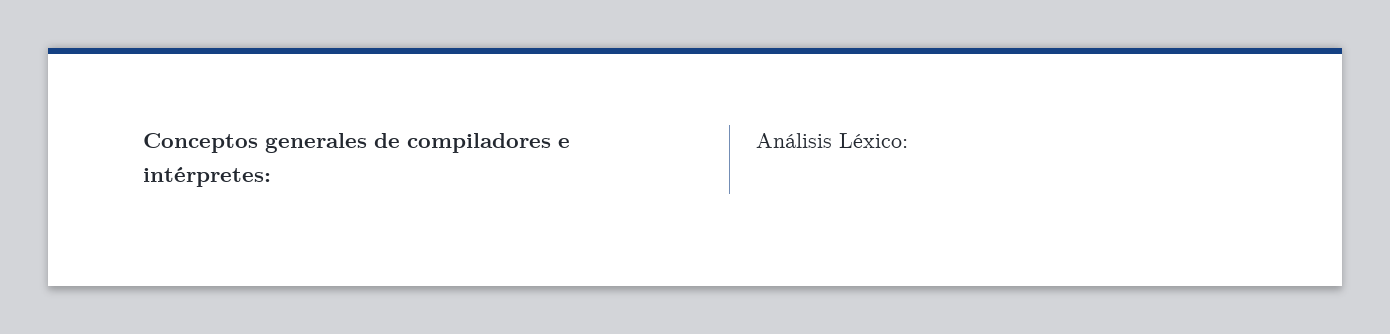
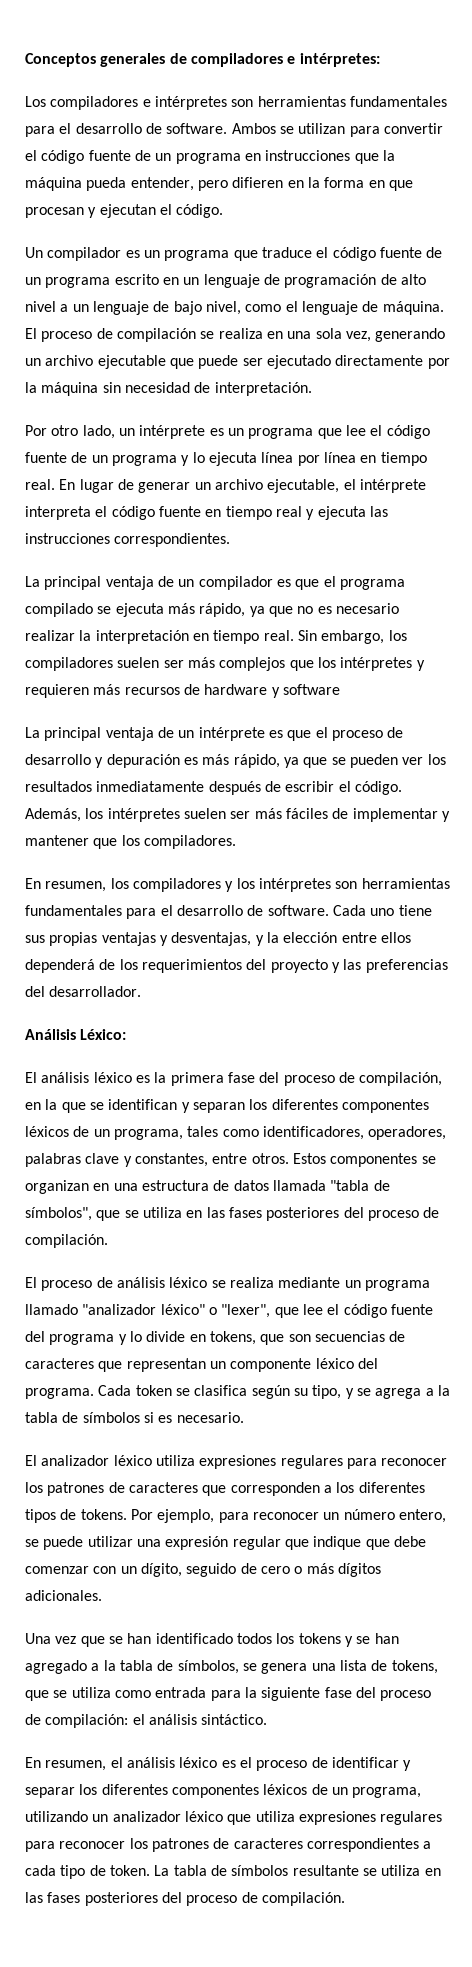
[756,133,908,148] Análisis Léxico: -> [25,96,447,110] [25,123,443,137] [25,150,395,164] [25,177,413,191] [25,204,224,218] [25,247,443,261] [25,274,426,288] [25,301,444,315] [25,328,446,342] [25,355,450,369] [25,382,312,396] [25,425,430,439] [25,452,427,466] [25,479,426,493] [25,506,388,520] [25,533,231,547] [25,576,405,590] [25,603,399,617] [25,630,407,644] [25,657,425,671] [25,684,340,698] [25,727,404,741] [25,754,446,768] [25,781,402,795] [25,808,450,822] [25,835,236,849] [25,878,450,892] [25,905,432,919] [25,932,411,946] [25,959,448,973] [25,986,142,997] [25,1029,127,1040] [25,1072,443,1086] [25,1099,429,1113] [25,1126,447,1140] [25,1153,436,1167] [25,1180,390,1194] [25,1207,440,1221] [25,1234,108,1248] [25,1277,430,1291] [25,1304,433,1318] [25,1331,406,1345] [25,1358,378,1372] [25,1385,450,1399] [25,1412,244,1423] [25,1455,448,1469] [25,1482,425,1496] [25,1509,446,1523] [25,1536,426,1550] [25,1563,381,1577] [25,1590,102,1601] [25,1633,399,1647] [25,1660,438,1674] [25,1687,432,1701] [25,1714,268,1728] [25,1757,412,1771] [25,1784,422,1798] [25,1811,443,1825] [25,1838,432,1852] [25,1865,441,1879] [25,1892,345,1906] Los compiladores e intérpretes son herramientas fundamentales para el desarrollo de software. Ambos se utilizan para convertir el código fuente de un programa en instrucciones que la máquina pueda entender, pero difieren en la forma en que procesan y ejecutan el código. // Un compilador es un programa que traduce el código fuente de un programa escrito en un lenguaje de programación de alto nivel a un lenguaje de bajo nivel, como el lenguaje de máquina. El proceso de compilación se realiza en una sola vez, generando un archivo ejecutable que puede ser ejecutado directamente por la máquina sin necesidad de interpretación. // Por otro lado, un intérprete es un programa que lee el código fuente de un programa y lo ejecuta línea por línea en tiempo real. En lugar de generar un archivo ejecutable, el intérprete interpreta el código fuente en tiempo real y ejecuta las instrucciones correspondientes. // La principal ventaja de un compilador es que el programa compilado se ejecuta más rápido, ya que no es necesario realizar la interpretación en tiempo real. Sin embargo, los compiladores suelen ser más complejos que los intérpretes y requieren más recursos de hardware y software // La principal ventaja de un intérprete es que el proceso de desarrollo y depuración es más rápido, ya que se pueden ver los resultados inmediatamente después de escribir el código. Además, los intérpretes suelen ser más fáciles de implementar y mantener que los compiladores. // En resumen, los compiladores y los intérpretes son herramientas fundamentales para el desarrollo de software. Cada uno tiene sus propias ventajas y desventajas, y la elección entre ellos dependerá de los requerimientos del proyecto y las preferencias del desarrollador. // Análisis Léxico: // El análisis léxico es la primera fase del proceso de compilación, en la que se identifican y separan los diferentes componentes léxicos de un programa, tales como identificadores, operadores, palabras clave y constantes, entre otros. Estos componentes se organizan en una estructura de datos llamada "tabla de símbolos", que se utiliza en las fases posteriores del proceso de compilación. // El proceso de análisis léxico se realiza mediante un programa llamado "analizador léxico" o "lexer", que lee el código fuente del programa y lo divide en tokens, que son secuencias de caracteres que representan un componente léxico del programa. Cada token se clasifica según su tipo, y se agrega a la tabla de símbolos si es necesario. // El analizador léxico utiliza expresiones regulares para reconocer los patrones de caracteres que corresponden a los diferentes tipos de tokens. Por ejemplo, para reconocer un número entero, se puede utilizar una expresión regular que indique que debe comenzar con un dígito, seguido de cero o más dígitos adicionales. // Una vez que se han identificado todos los tokens y se han agregado a la tabla de símbolos, se genera una lista de tokens, que se utiliza como entrada para la siguiente fase del proceso de compilación: el análisis sintáctico. // En resumen, el análisis léxico es el proceso de identificar y separar los diferentes componentes léxicos de un programa, utilizando un analizador léxico que utiliza expresiones regulares para reconocer los patrones de caracteres correspondientes a cada tipo de token. La tabla de símbolos resultante se utiliza en las fases posteriores del proceso de compilación.

